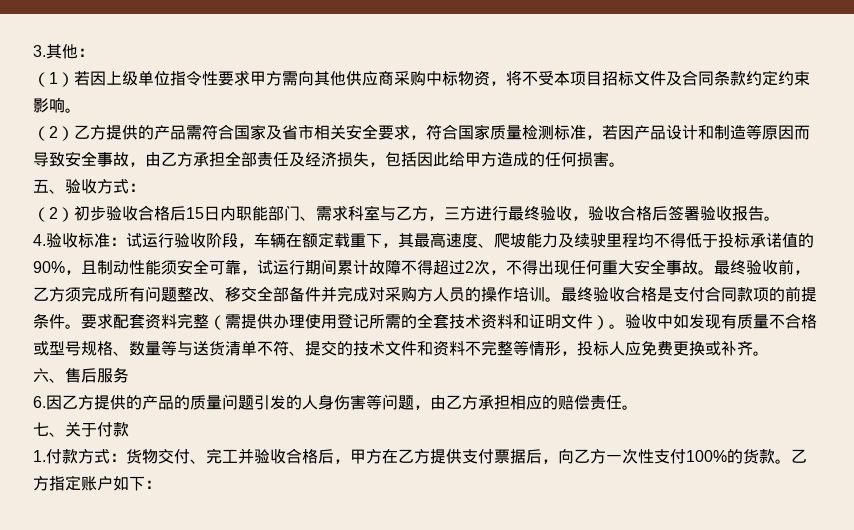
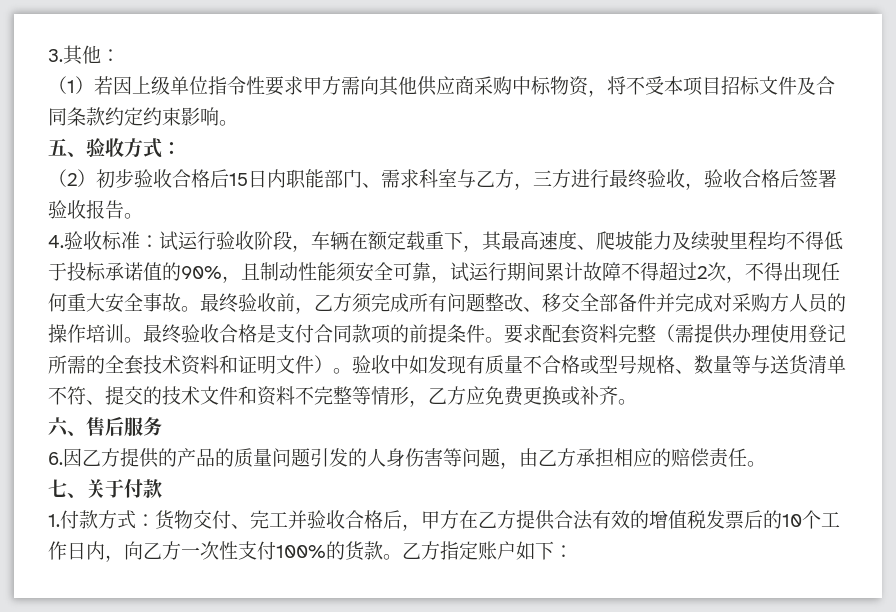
[33,124,810,141] [33,151,625,167] // （2）乙方提供的产品需符合国家及省市相关安全要求，符合国家质量检测标准，若因产品设计和制造等原因而导致安全事故，由乙方承担全部责任及经济损失，包括因此给甲方造成的任何损害。 -> (238, 123) none
[577,341,625,356] 投标人 -> [428,386,466,405] 乙方
[462,449,542,464] 支付票据后 -> [554,510,840,530] [48,541,105,560] 合法有效的增值税发票后的10个工作日内

